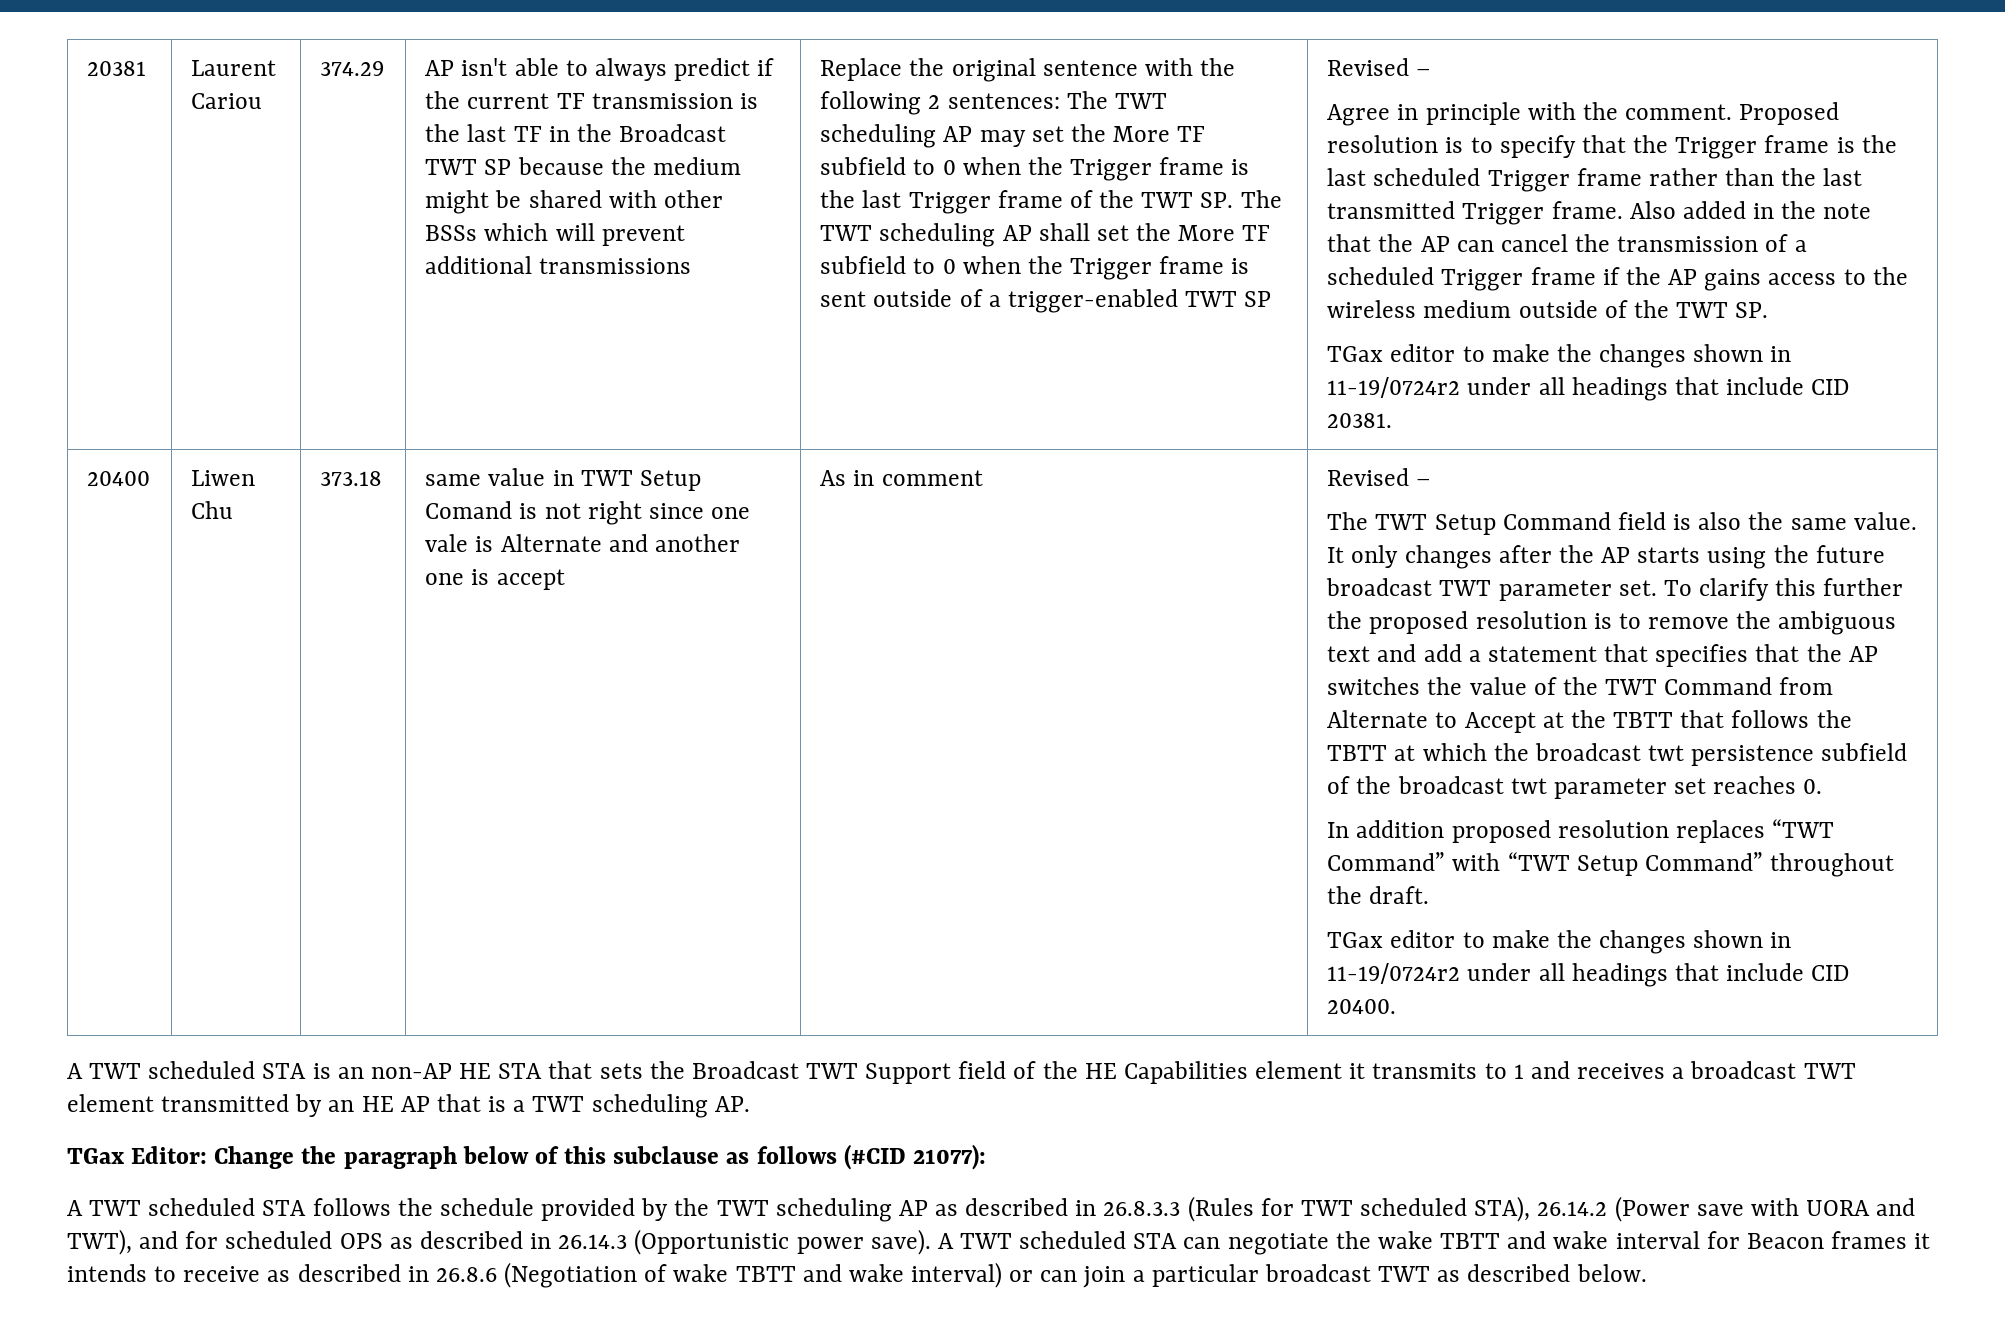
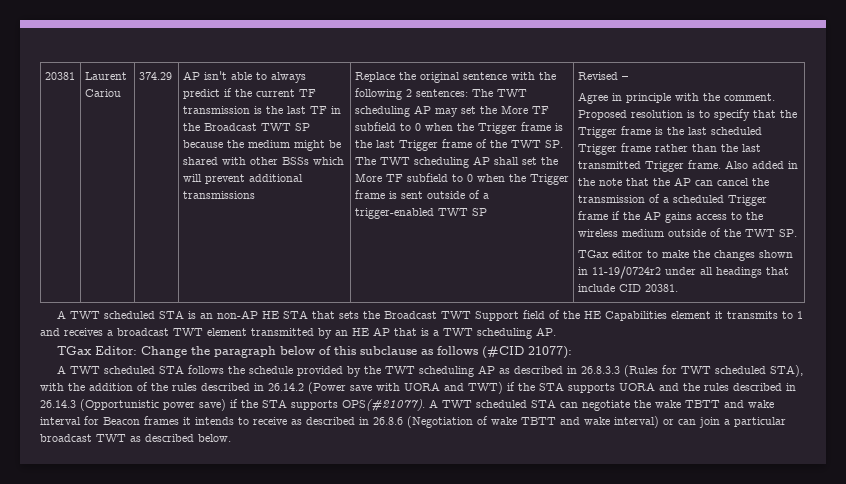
[87,471,151,486] [191,470,256,486] [191,501,234,519] [320,471,383,486] [425,468,701,491] [425,501,751,525] [425,534,740,552] [425,569,565,590] [820,470,983,486] [1327,468,1432,486] [1327,512,1917,535] [1327,545,1885,569] [1326,578,1904,601] [1327,611,1897,635] [1327,644,1878,667] [1327,677,1834,695] [1327,710,1852,733] [1327,743,1908,766] [1327,776,1823,799] [1327,819,1835,843] [1327,852,1895,877] [1327,886,1430,904] [1327,930,1792,954] [1327,963,1850,987] [1327,999,1397,1014] // 20400 | Liwen Chu | 373.18 | same value in TWT Setup Comand is not right since one vale is Alternate and another one is accept | As in comment | Revised – // The TWT Setup Command field is also the same value. It only changes after the AP starts using the future broadcast TWT parameter set. To clarify this further the proposed resolution is to remove the ambiguous text and add a statement that specifies that the AP switches the value of the TWT Command from Alternate to Accept at the TBTT that follows the TBTT at which the broadcast twt persistence subfield of the broadcast twt parameter set reaches 0. // In addition proposed resolution replaces “TWT Command” with “TWT Setup Command” throughout the draft. // TGax editor to make the changes shown in 11-19/0724r2 under all headings that include CID 20400. -> (678, 288) none
(1531, 1209) none -> [40,382,264,391] with the addition of the rules described in
[67,1229,413,1255] TWT), and for scheduled OPS as -> [468,382,729,394] TWT) if the STA supports UORA and the rules
[870,1229,931,1255] save). -> [199,399,425,411] save) if the STA supports OPS(#21077).

